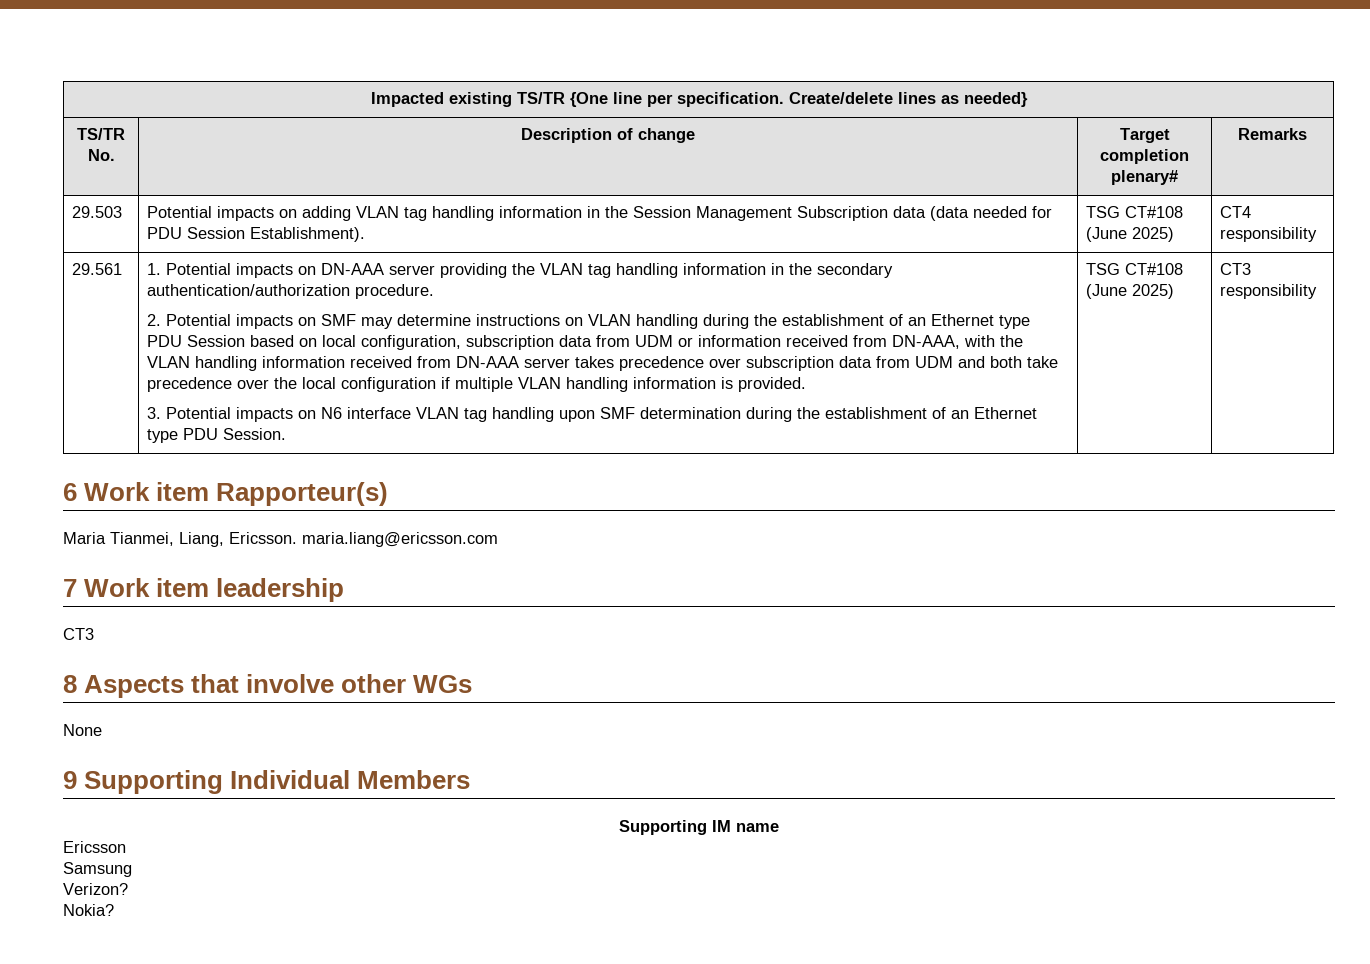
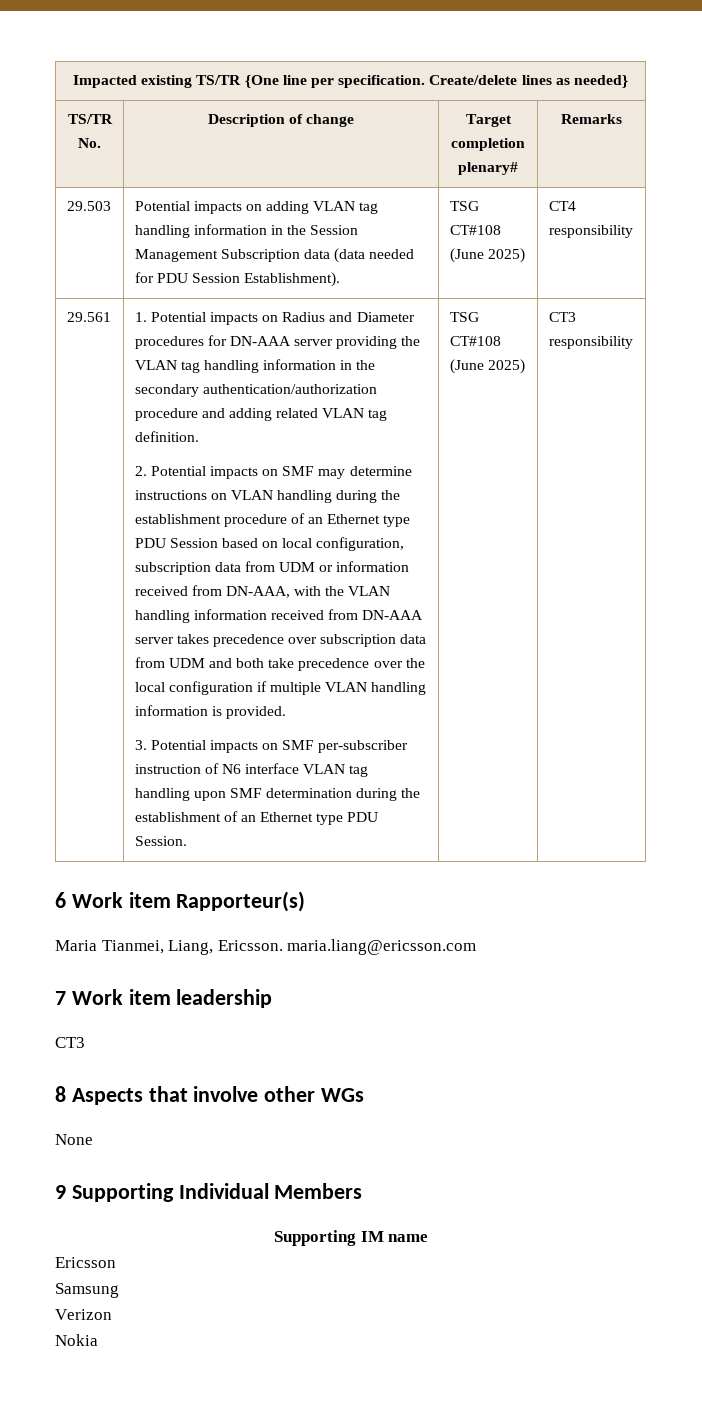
(316, 270) none -> [282,312,415,322] [134,335,227,349] Radius and Diameter procedures for
[354,284,434,299] procedure. -> [134,408,388,421] [134,431,199,442] procedure and adding related VLAN tag definition.
(884, 320) none -> [223,514,287,527] procedure
(316, 414) none -> [282,740,409,753] [134,763,219,774] SMF per-subscriber instruction of
[63,883,128,895] [63,904,114,916] Verizon? // Nokia? -> [55,1309,112,1320] [55,1334,98,1346] Verizon // Nokia

